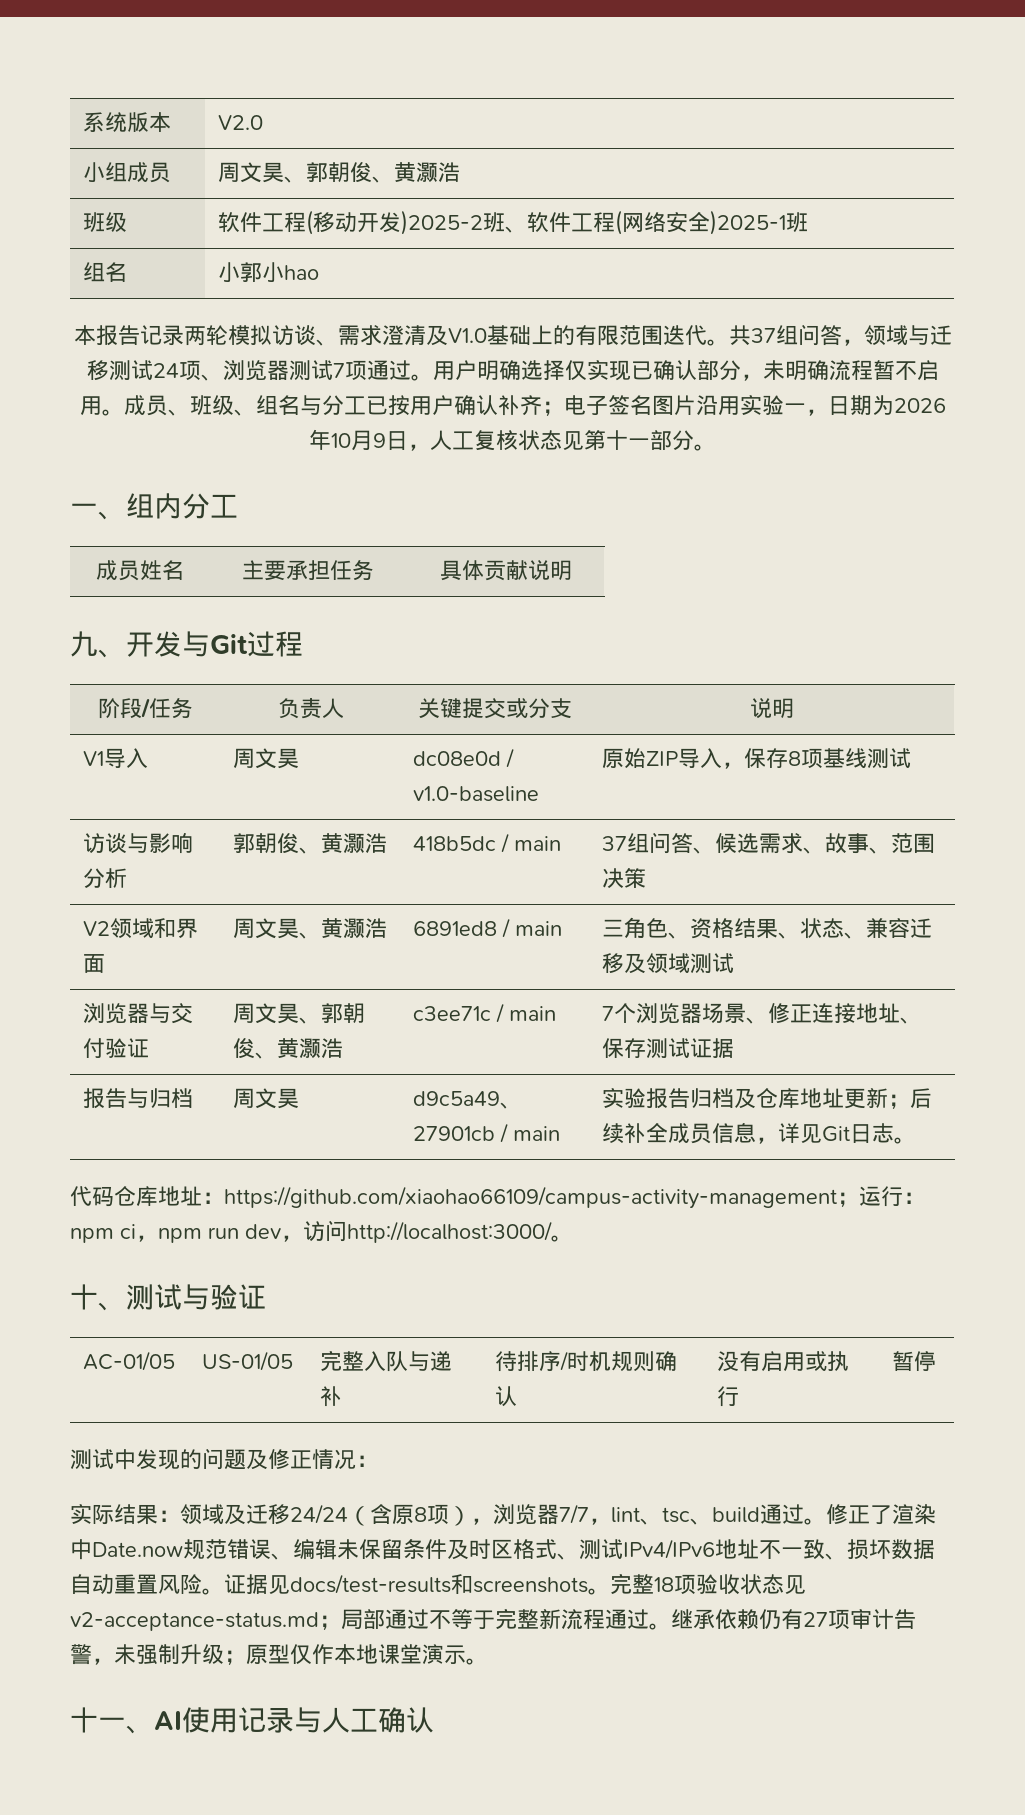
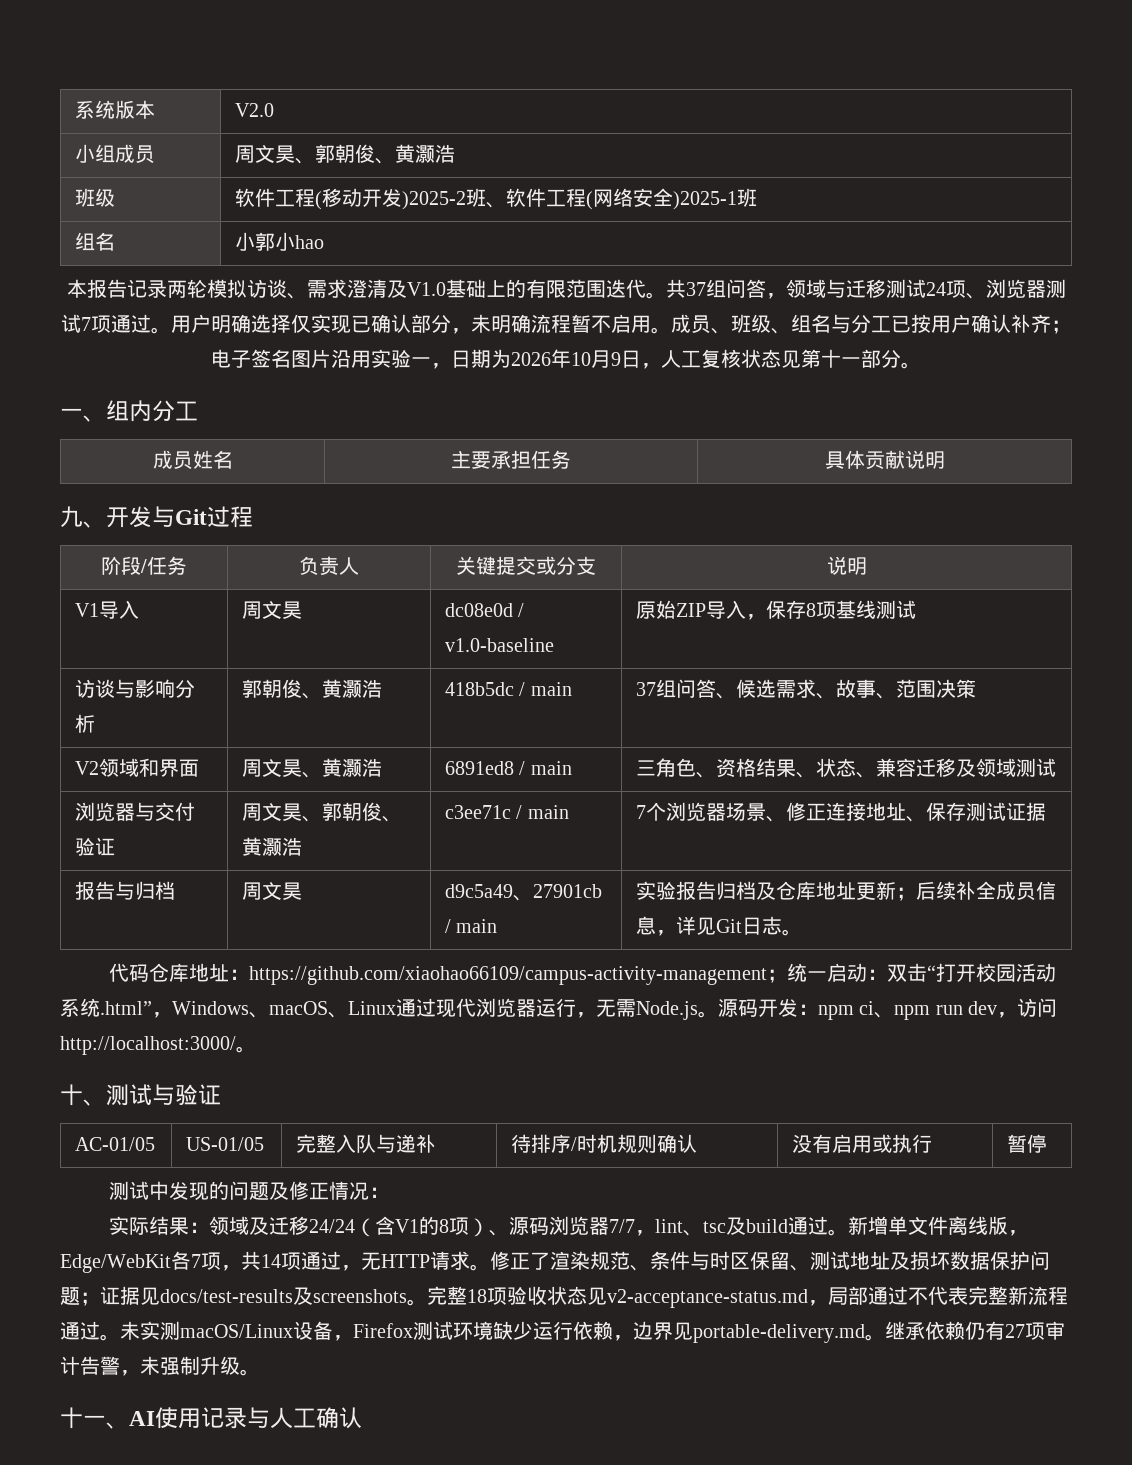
[859,1186,903,1207] 运行 -> [786,963,1056,982] [60,998,798,1020] 统一启动：双击“打开校园活动系统.html”，Windows、macOS、Linux通过现代浏览器运行，无需Node.js。源码开发
[136,1235,158,1242] ， -> [874,1012,895,1018] 、
[392,1504,414,1525] 原 -> [394,1216,439,1235] V1的
[471,1518,493,1525] ， -> [488,1217,549,1236] 、源码
[690,1518,712,1525] 、 -> [725,1217,746,1235] 及
[826,1504,936,1525] [70,1539,935,1560] [70,1574,224,1595] 修正了渲染中Date.now规范错误、编辑未保留条件及时区格式、测试IPv4/IPv6地址不一致、损坏数据自动重置风险。 -> [847,1216,1028,1236] [60,1251,1050,1273] [60,1287,100,1306] 新增单文件离线版，Edge/WebKit各7项，共14项通过，无HTTP请求。修正了渲染规范、条件与时区保留、测试地址及损坏数据保护问题；
[451,1574,473,1594] 和 -> [293,1287,313,1305] 及
[319,1615,341,1630] ； -> [808,1300,828,1306] ，
[451,1609,495,1629] 等于 -> [928,1286,968,1305] 代表
(671, 1626) none -> [120,1321,885,1343] 未实测macOS/Linux设备，Firefox测试环境缺少运行依赖，边界见portable-delivery.md。
[224,1644,466,1665] ；原型仅作本地课堂演示 -> (240, 1365) none

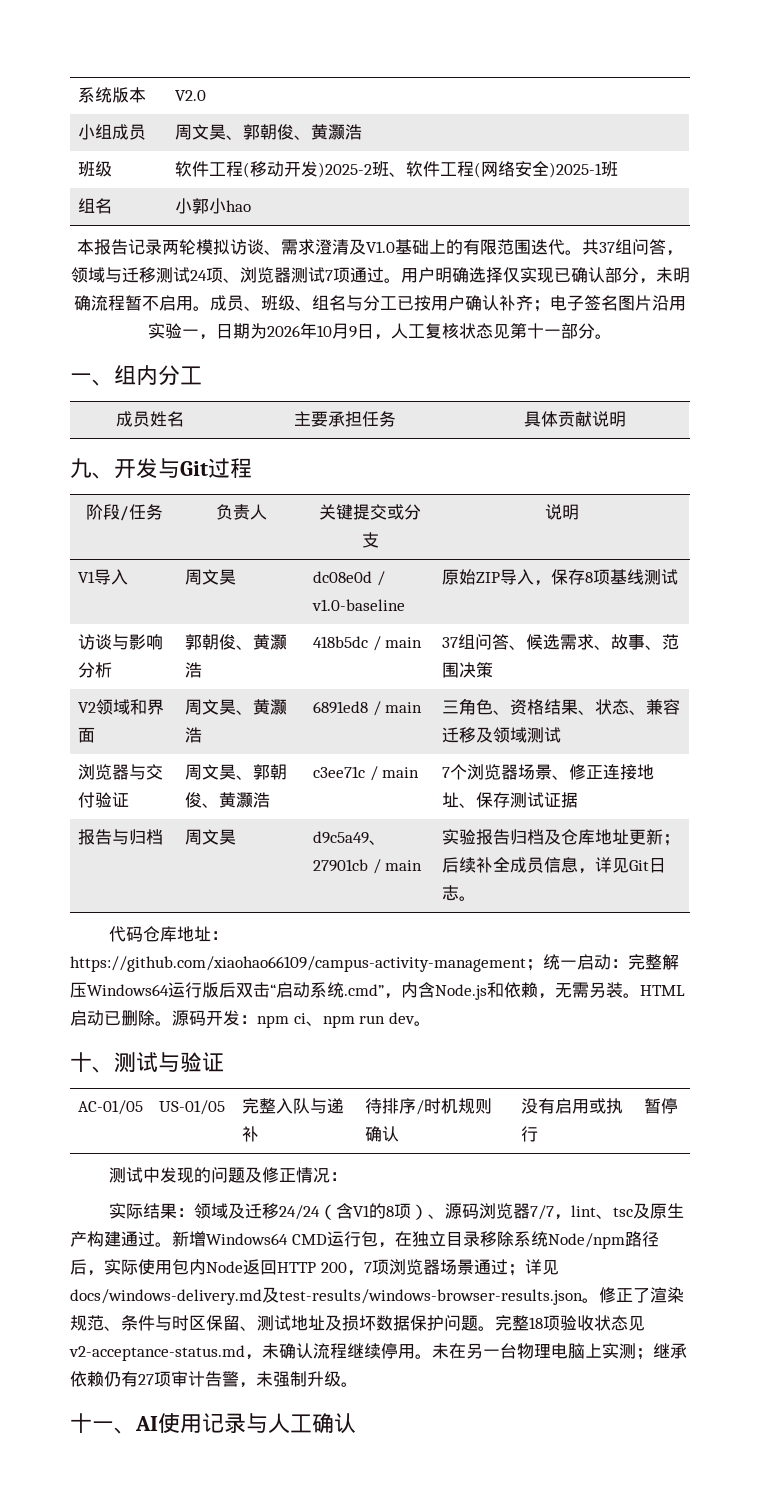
[886,963,1056,982] [60,998,698,1020] 双击“打开校园活动系统.html”，Windows、macOS、Linux通过现代浏览器运行，无需Node.js -> [628,954,679,970] [70,982,685,1000] [70,1010,155,1026] 完整解压Windows64运行版后双击“启动系统.cmd”，内含Node.js和依赖，无需另装。HTML启动已删除
[997,998,1058,1018] [60,1036,236,1055] ，访问http://localhost:3000/ -> (415, 1018) none
[745,1216,1028,1236] [60,1251,470,1273] build通过。新增单文件离线版，Edge/WebKit各7项，共14项通过，无HTTP请求 -> [649,1203,684,1219] [70,1231,659,1249] [70,1259,559,1276] [70,1287,583,1305] 原生产构建通过。新增Windows64 CMD运行包，在独立目录移除系统Node/npm路径后，实际使用包内Node返回HTTP 200，7项浏览器场景通过；详见docs/windows-delivery.md及test-results/windows-browser-results.json
[80,1286,407,1306] ；证据见docs/test-results及screenshots -> (478, 1323) none
[828,1286,1068,1305] [60,1321,885,1343] 局部通过不代表完整新流程通过。未实测macOS/Linux设备，Firefox测试环境缺少运行依赖，边界见portable-delivery.md。 -> [262,1343,653,1360] 未确认流程继续停用。未在另一台物理电脑上实测；

